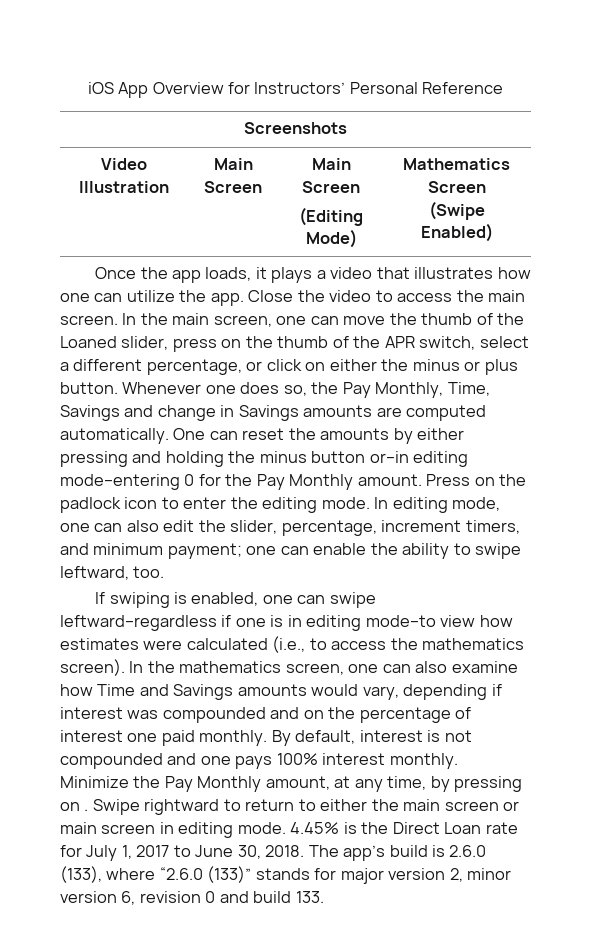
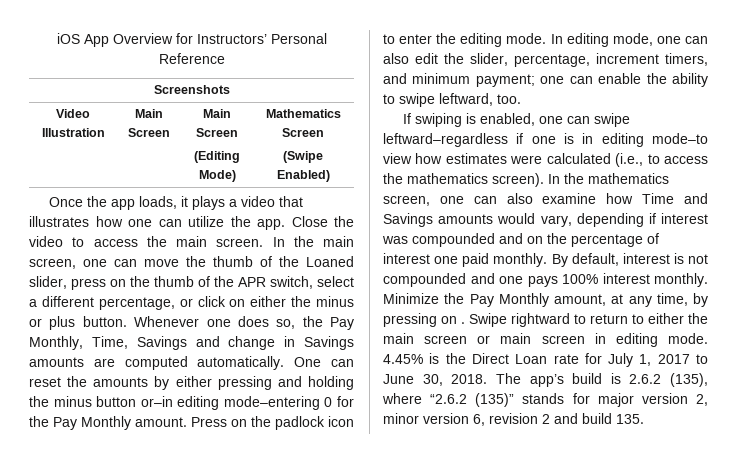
[449,845,487,857] [60,866,252,883] 2.6.0 (133), where “2.6.0 (133)” -> [629,373,708,387] [382,393,515,407] 2.6.2 (135), where “2.6.2 (135)”
[205,891,216,903] 0 -> [542,414,550,424] 2
[295,891,324,903] 133. -> [616,414,644,424] 135.

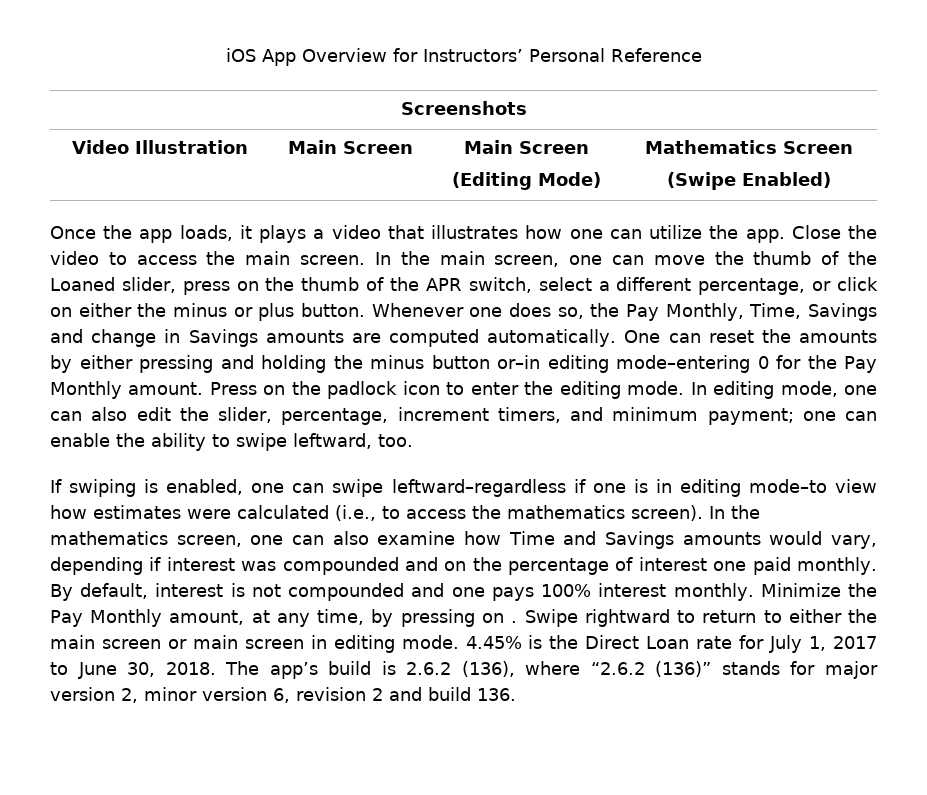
[670,373,708,387] (135), -> [461,661,515,677] (136),
[475,393,515,407] (135)” -> [655,661,712,677] (136)”
[616,414,644,424] 135. -> [477,688,516,701] 136.

